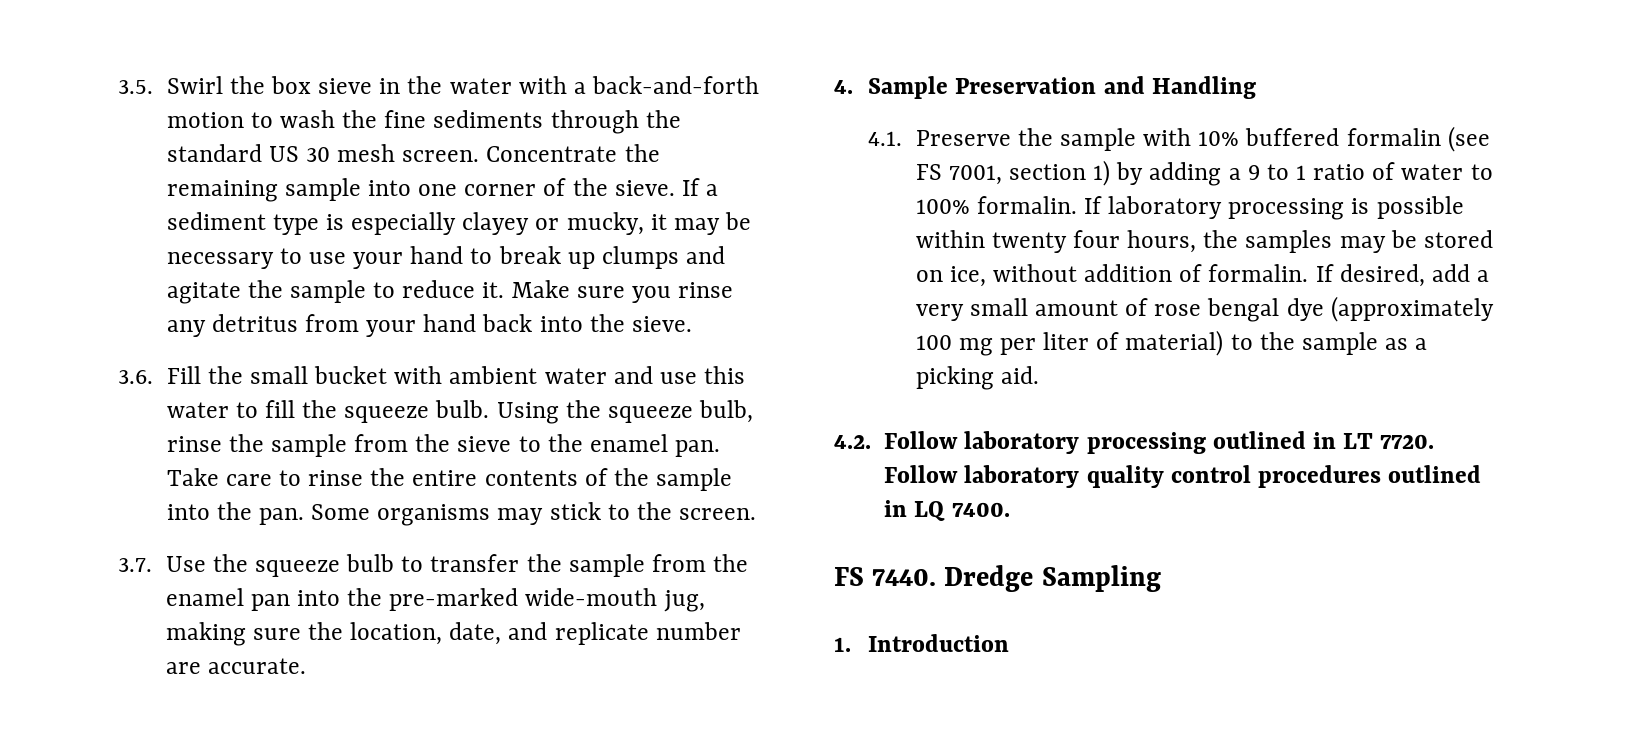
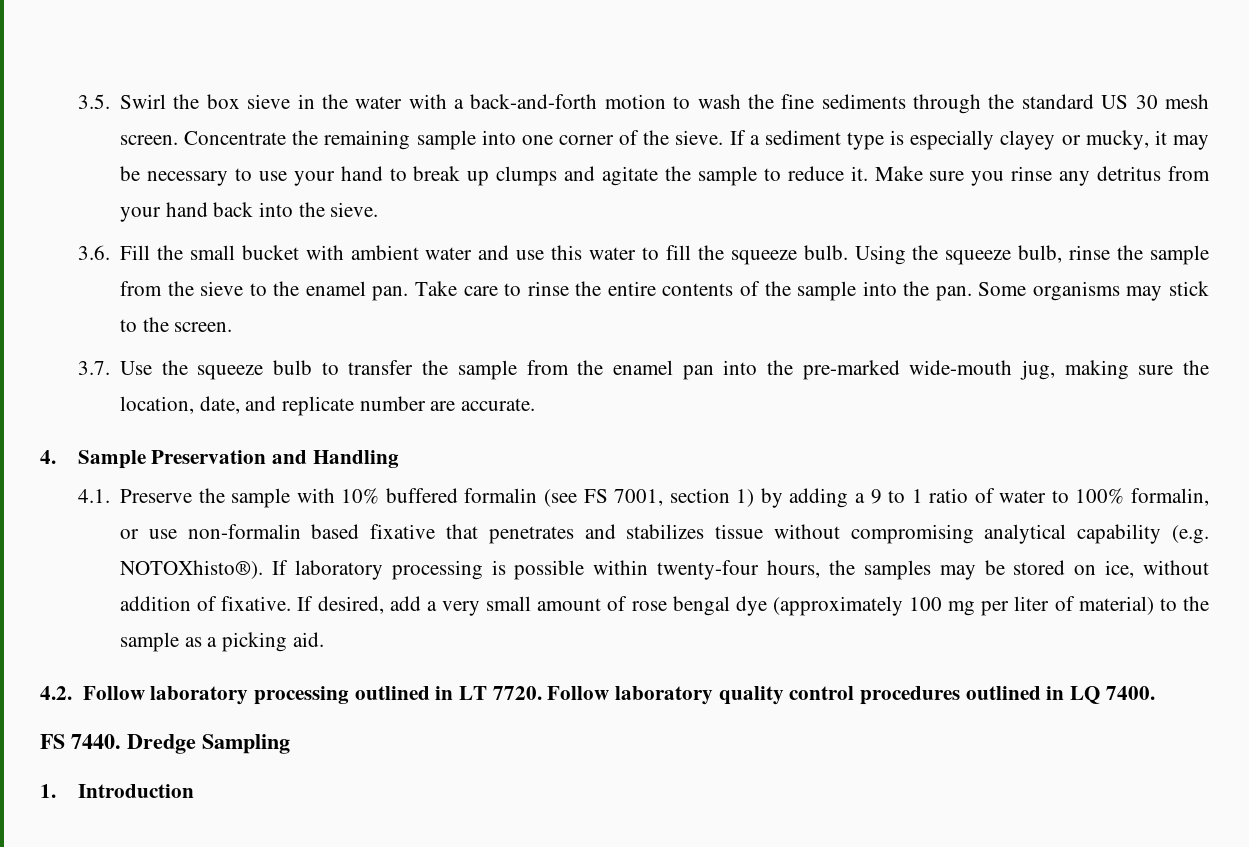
[976,196,1077,214] formalin. -> [1131,488,1210,506] [120,524,1209,544] [120,560,264,579] formalin, or use non-formalin based fixative that penetrates and stabilizes tissue without compromising analytical capability (e.g. NOTOXhisto®).
[991,230,1120,253] twenty four -> [657,560,760,580] twenty-four
[1208,264,1309,282] formalin. -> [221,596,292,611] fixative.

